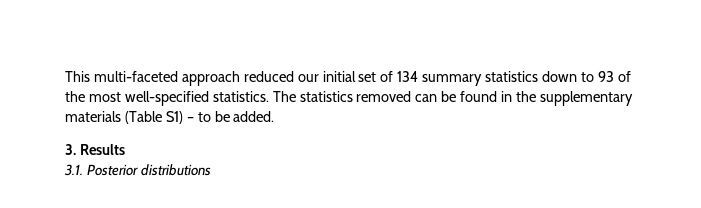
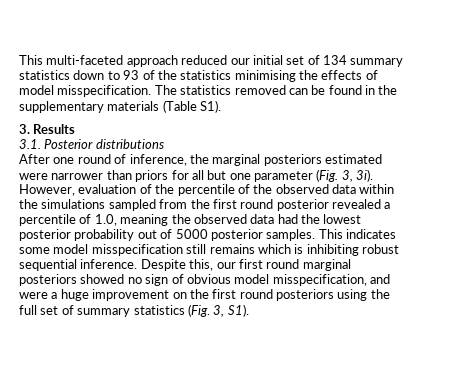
[88,91,269,106] most well-specified statistics. -> [180,70,378,82] [19,85,152,97] statistics minimising the effects of model misspecification.
[165,111,275,124] S1) – to be added. -> [200,100,222,113] S1).
(211, 170) none -> [19,154,382,166] [19,169,374,182] [19,184,395,196] [19,199,391,211] [19,214,362,226] [19,229,396,241] [19,244,399,256] [19,259,351,271] [19,274,390,286] [19,289,390,301] [19,304,249,317] // After one round of inference, the marginal posteriors estimated were narrower than priors for all but one parameter (Fig. 3, 3i). However, evaluation of the percentile of the observed data within the simulations sampled from the first round posterior revealed a percentile of 1.0, meaning the observed data had the lowest posterior probability out of 5000 posterior samples. This indicates some model misspecification still remains which is inhibiting robust sequential inference. Despite this, our first round marginal posteriors showed no sign of obvious model misspecification, and were a huge improvement on the first round posteriors using the full set of summary statistics (Fig. 3, S1).

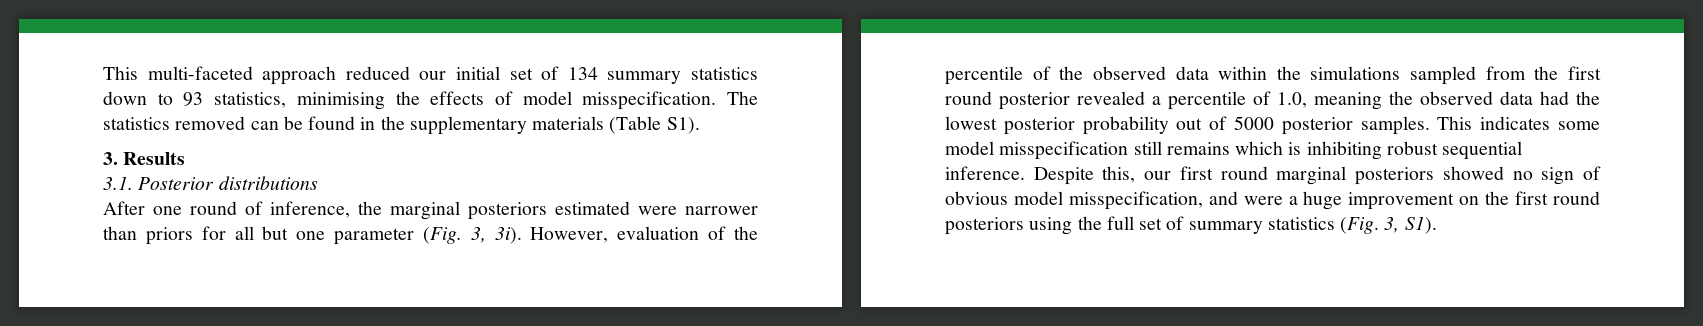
[142,70,232,80] of the statistics -> [214,92,287,108] statistics,

